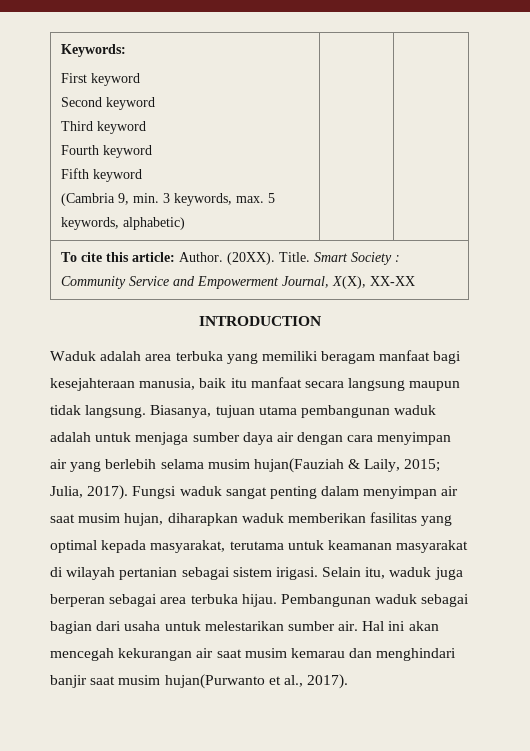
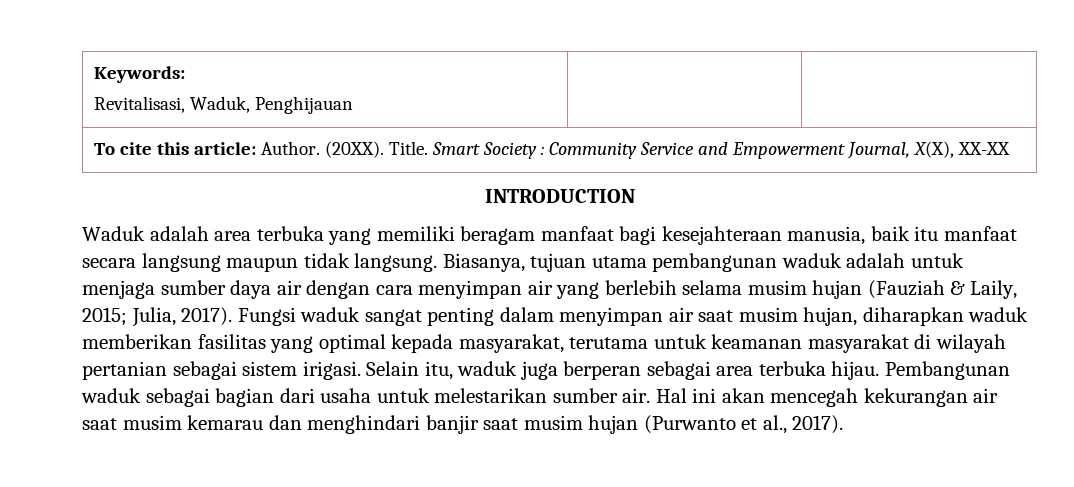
[61,73,141,86] [61,97,156,110] [61,121,147,134] [61,145,153,158] [61,168,143,182] [61,193,276,206] [61,217,186,230] First keyword // Second keyword // Third keyword // Fourth keyword // Fifth keyword // (Cambria 9, min. 3 keywords, max. 5 keywords, alphabetic) -> [94,96,354,114] Revitalisasi, Waduk, Penghijauan
[253,458,344,473] hujan(Fauziah -> [812,280,945,299] hujan (Fauziah
[164,674,265,689] hujan(Purwanto -> [588,415,736,434] hujan (Purwanto

